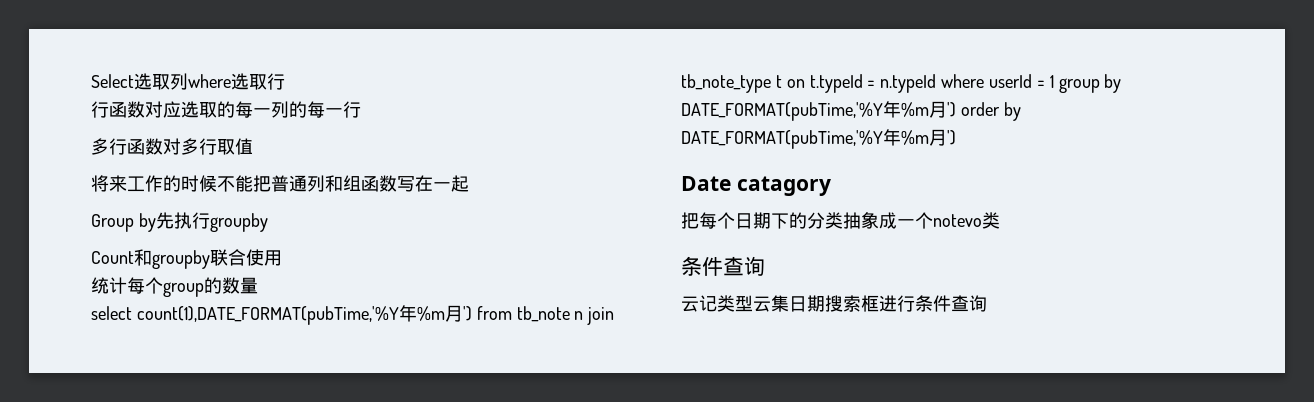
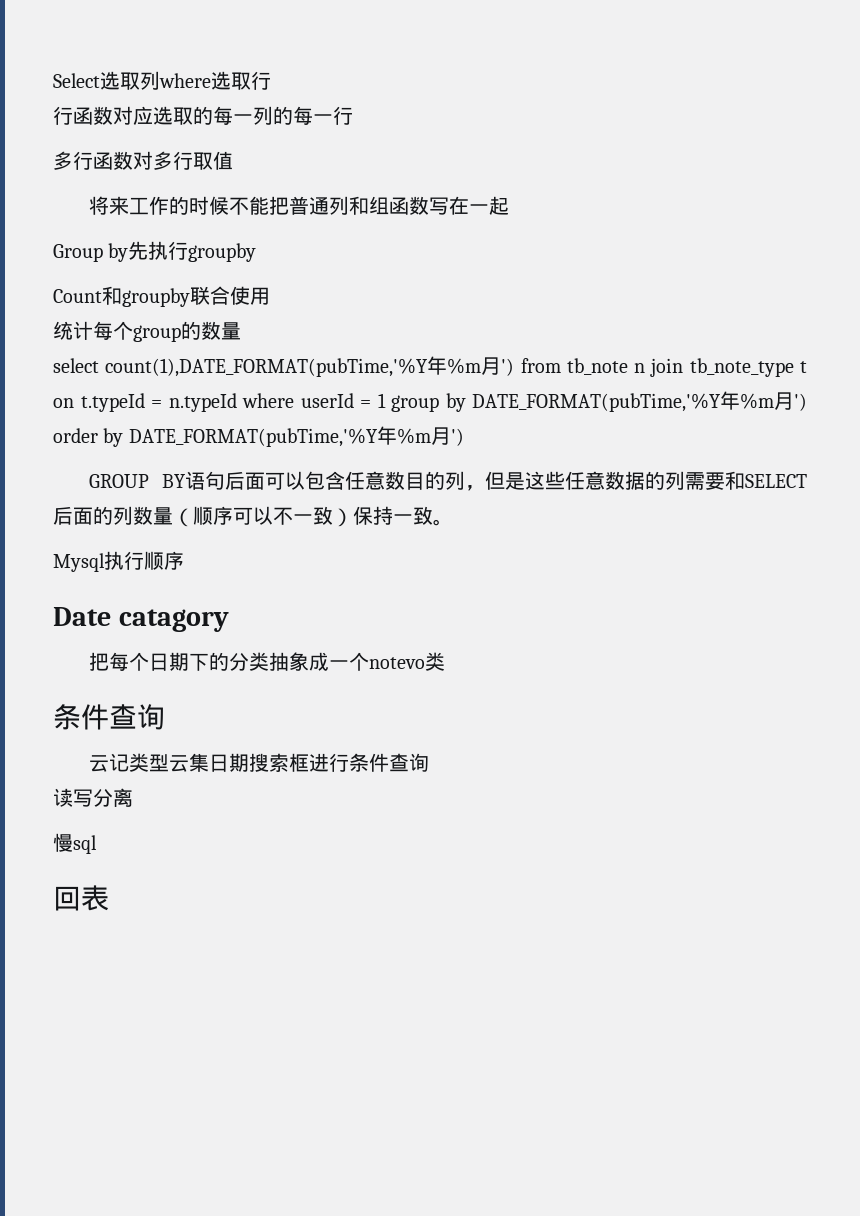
(956, 137) none -> [88,471,807,491] [53,506,453,527] [53,551,184,572] // GROUP BY语句后面可以包含任意数目的列，但是这些任意数据的列需要和SELECT后面的列数量（顺序可以不一致）保持一致。 // Mysql执行顺序
(987, 303) none -> [53,788,133,807] [53,833,97,854] [53,885,109,911] // 读写分离 // 慢sql // 回表

